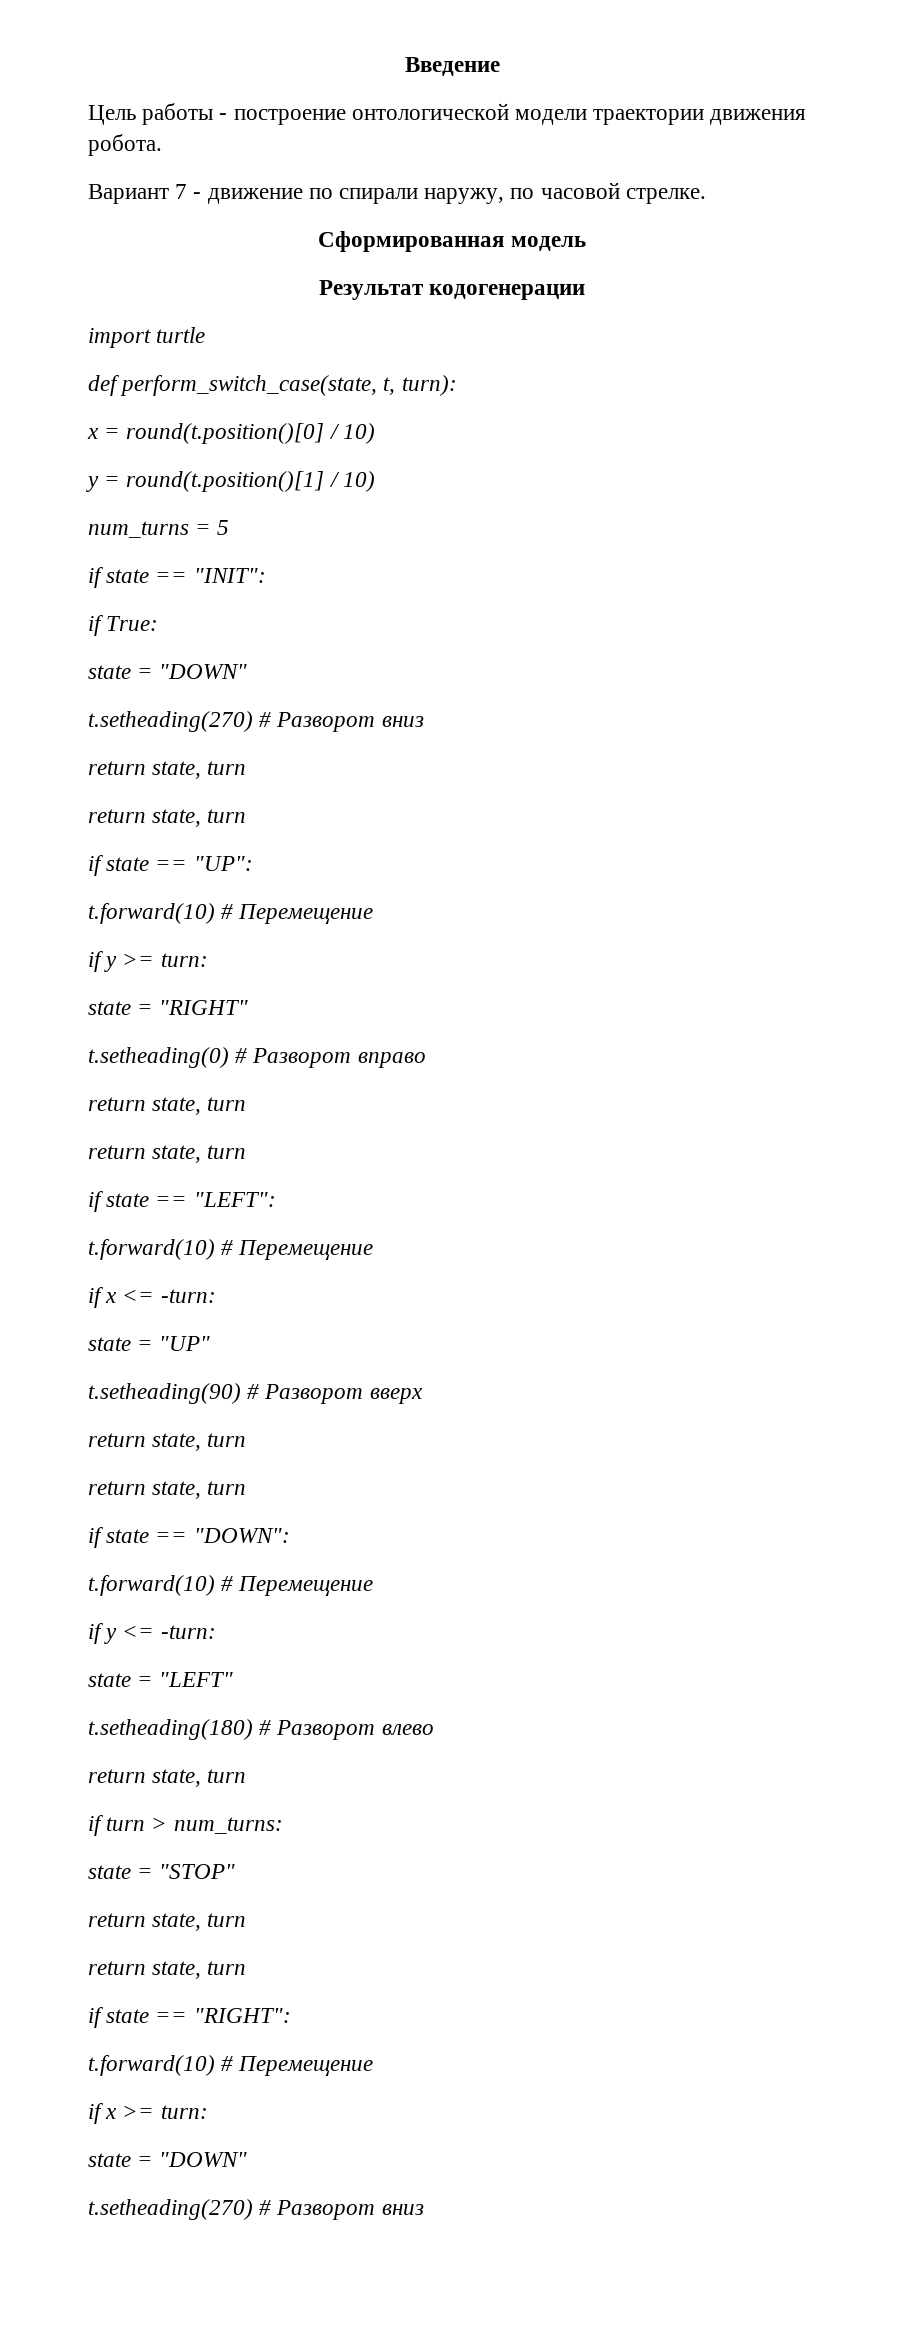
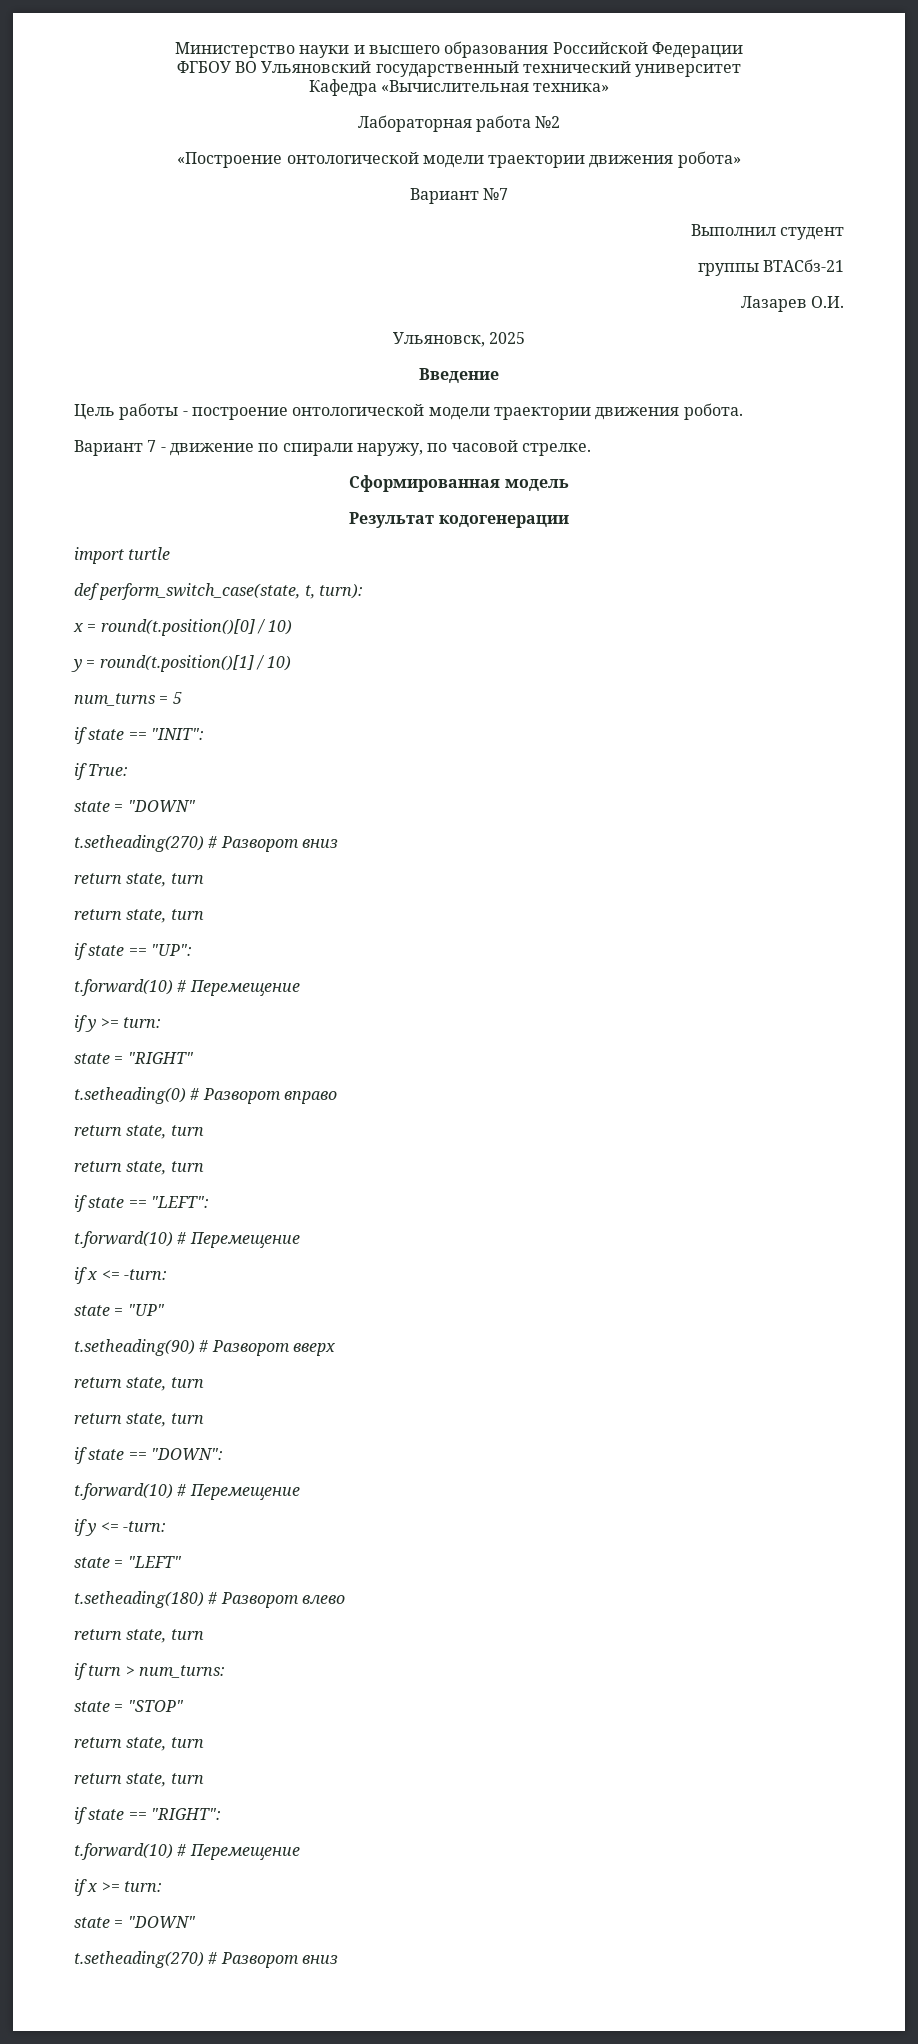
(404, 66) none -> [175,41,743,58] [176,61,742,77] [308,79,610,96] [357,115,561,132] [177,151,741,168] [409,188,509,204] [690,224,845,240] [697,259,845,276] [740,296,845,312] [392,332,526,347] Министерство науки и высшего образования Российской Федерации // ФГБОУ ВО Ульяновский государственный технический университет // Кафедра «Вычислительная техника» // Лабораторная работа №2 // «Построение онтологической модели траектории движения робота» // Вариант №7 // Выполнил студент // группы ВТАСбз-21 // Лазарев О.И. // Ульяновск, 2025 //

